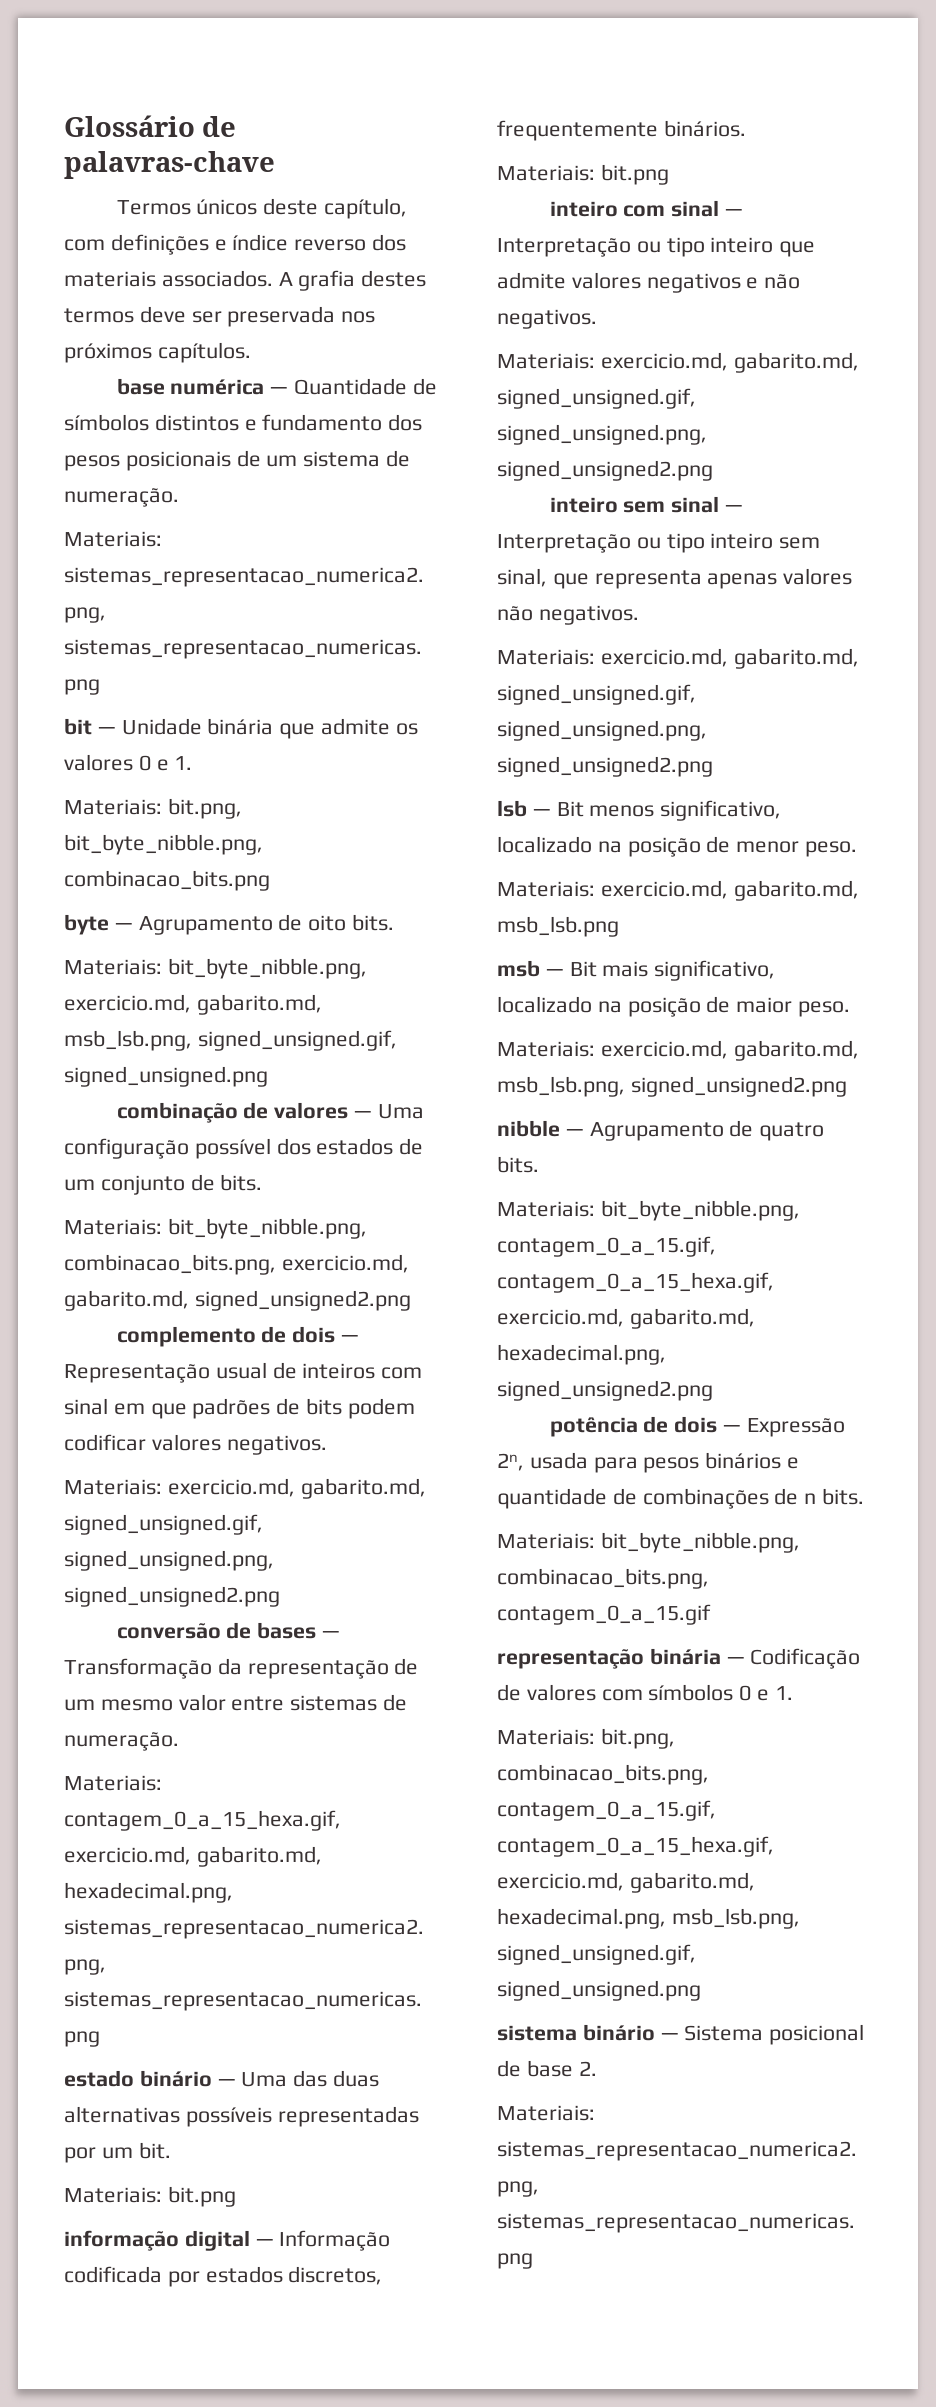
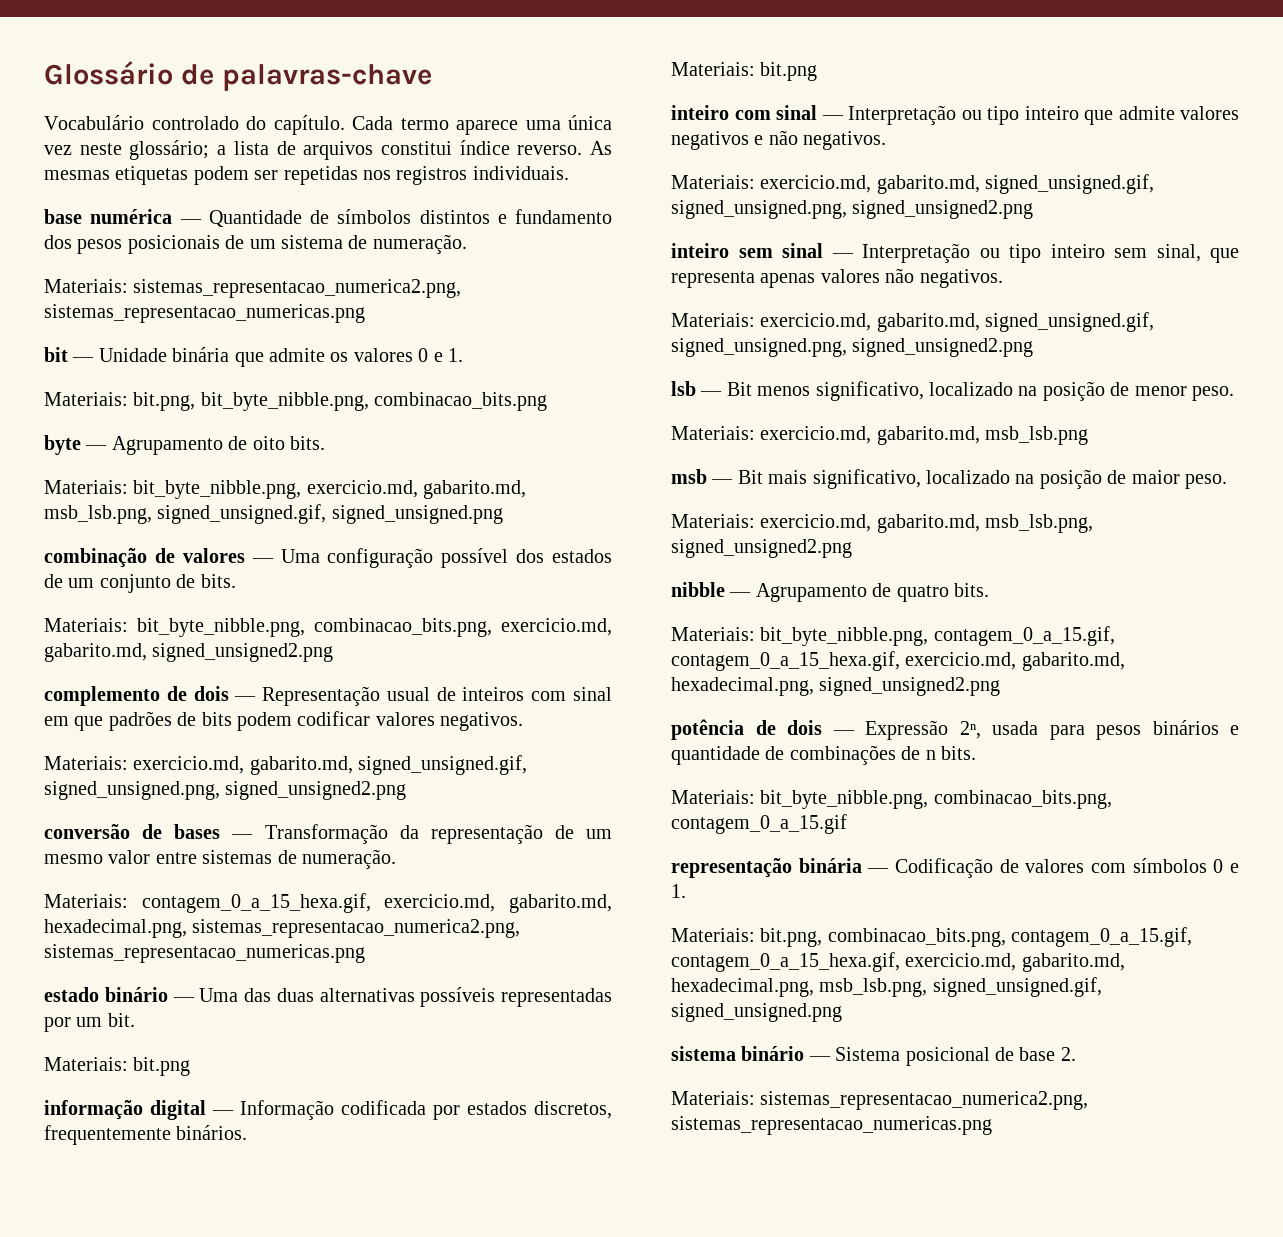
[116,198,408,219] [64,234,407,255] [64,270,427,291] [64,306,376,327] [64,342,251,363] Termos únicos deste capítulo, com definições e índice reverso dos materiais associados. A grafia destes termos deve ser preservada nos próximos capítulos. -> [44,115,612,135] [44,140,612,160] [44,166,569,185] Vocabulário controlado do capítulo. Cada termo aparece uma única vez neste glossário; a lista de arquivos constitui índice reverso. As mesmas etiquetas podem ser repetidas nos registros individuais.

